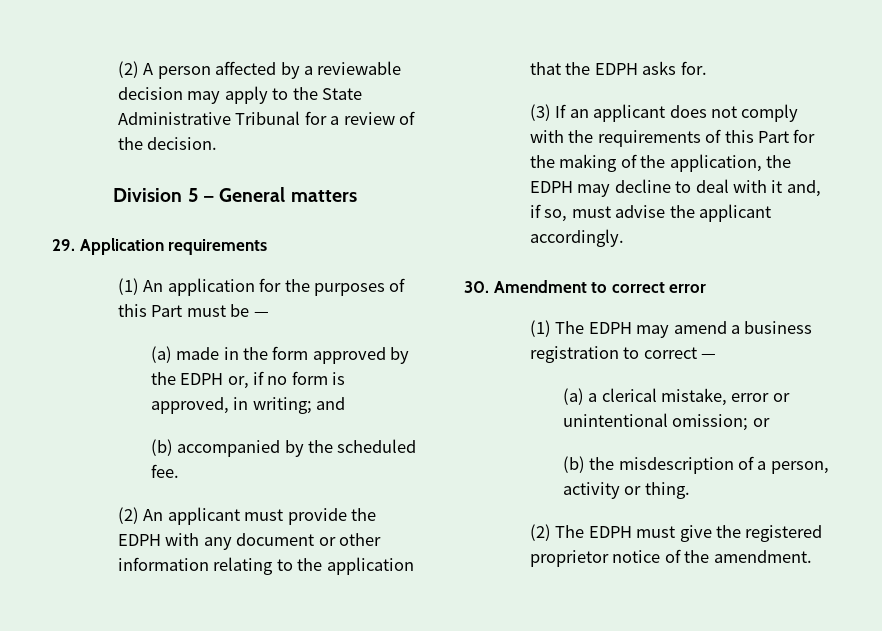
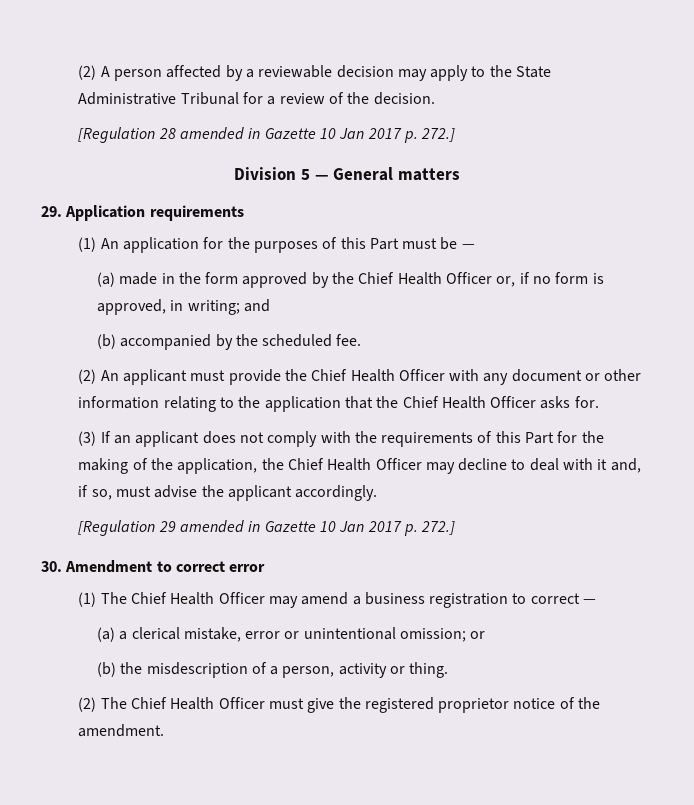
(218, 143) none -> [78,127,456,143] // [Regulation 28 amended in Gazette 10 Jan 2017 p. 272.]
[180,373,224,385] EDPH -> [358,272,493,285] Chief Health Officer
[117,534,161,546] EDPH -> [311,369,445,382] Chief Health Officer
[594,63,638,75] EDPH -> [402,396,537,409] Chief Health Officer
[529,181,573,193] EDPH -> [287,458,422,471] Chief Health Officer
(624, 238) none -> [78,520,456,536] // [Regulation 29 amended in Gazette 10 Jan 2017 p. 272.]
[588,322,632,334] EDPH -> [130,592,265,605] Chief Health Officer
[588,526,632,538] EDPH -> [130,697,265,710] Chief Health Officer

